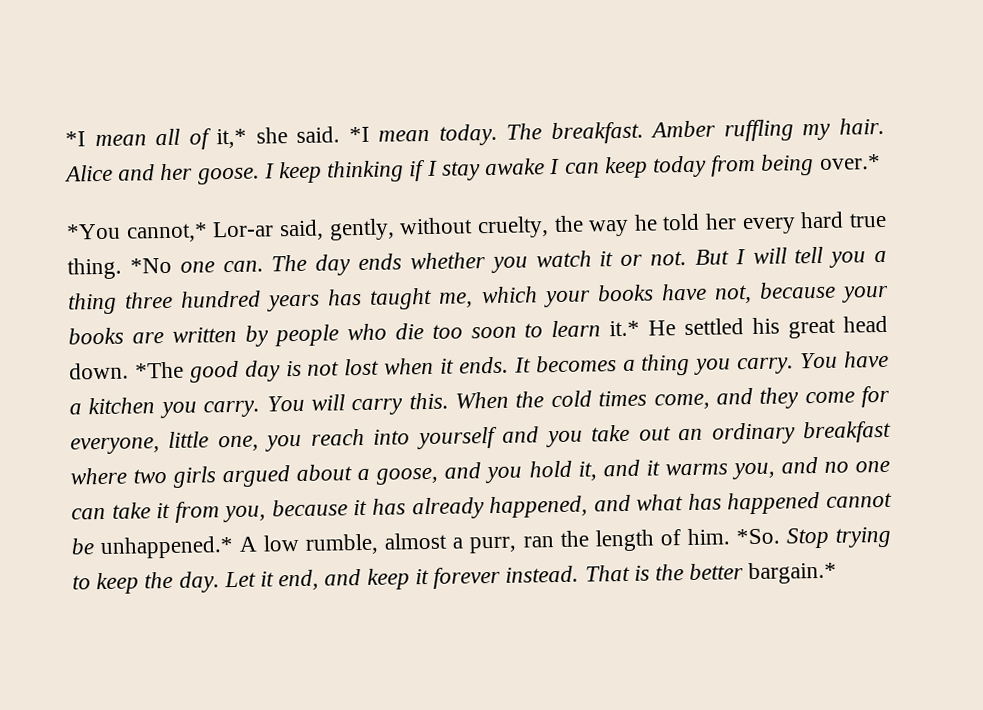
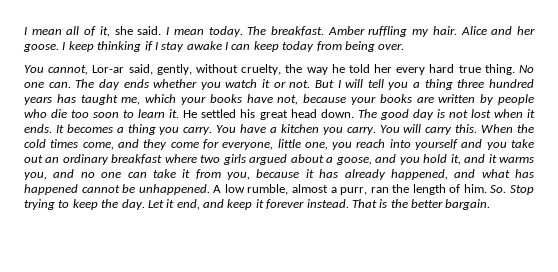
[65,131,86,147] *I -> [24,27,27,35] I
[216,128,248,149] it,* -> [99,26,110,37] it,
[348,126,370,143] *I -> [166,27,170,35] I
[818,154,881,170] [66,222,208,243] over.* // *You cannot,* -> [378,43,405,50] [24,65,89,75] over. // You cannot,
[129,257,172,274] *No -> [519,65,534,73] No
[609,320,641,337] it.* -> [169,109,180,118] it.
[134,361,184,379] *The -> [357,109,377,118] The
[100,535,235,560] unhappened.* -> [138,184,210,195] unhappened.
[735,528,780,545] *So. -> [490,185,507,193] So.
[748,561,838,585] bargain.* -> [445,199,491,210] bargain.

